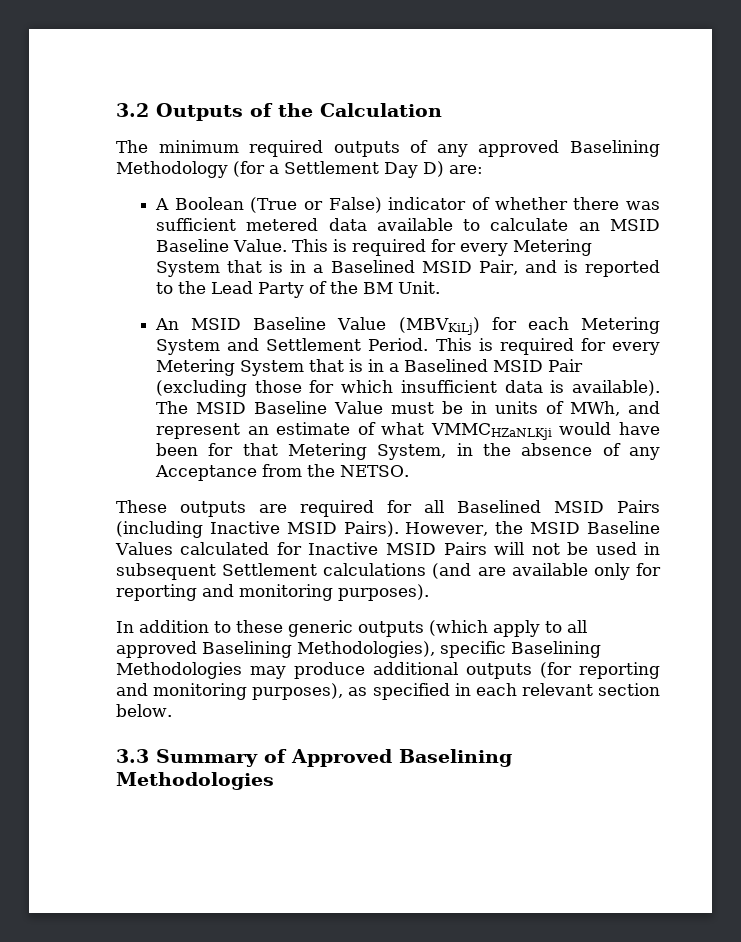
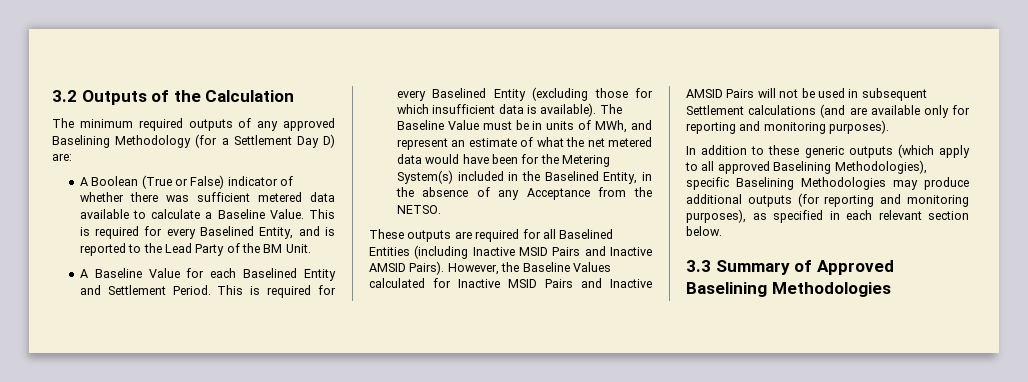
[578,219,660,231] an MSID -> [205,212,213,219] a
[513,239,593,256] [156,260,518,277] Metering System that is in a Baselined MSID Pair, -> [200,226,294,239] Baselined Entity,
[155,317,480,335] An MSID Baseline Value (MBVKiLj) -> [79,268,180,278] A Baseline Value
[581,317,660,334] [156,339,221,355] Metering System -> [243,268,336,281] Baselined Entity
[156,359,584,376] Metering System that is in a Baselined MSID Pair -> [432,88,526,101] Baselined Entity
[196,402,247,414] MSID -> (622, 109) none
[430,422,660,440] [156,443,447,460] VMMCHZaNLKji would have been for that Metering System, -> [566,137,652,147] [396,154,611,167] [396,170,638,184] the net metered data would have been for the Metering System(s) included in the Baselined Entity,
[554,500,660,513] MSID Pairs -> [369,247,410,256] Entities
(337, 528) none -> [552,246,652,256] [369,263,406,272] Pairs and Inactive AMSID
[530,522,581,534] MSID -> (520, 267) none
(487, 548) none -> [581,278,652,288] [686,89,755,98] and Inactive AMSID Pairs

